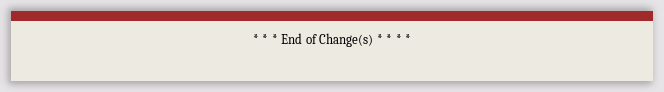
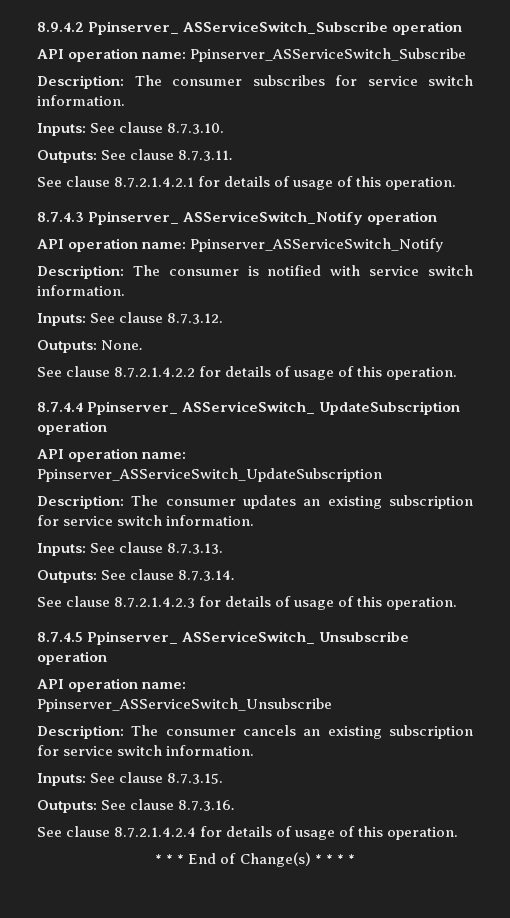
(252, 39) none -> [37,21,463,35] [37,48,467,62] [37,75,473,89] [37,95,125,106] [37,122,225,136] [37,149,234,163] [37,176,457,190] [37,211,438,225] [37,238,444,252] [37,265,474,279] [37,285,125,296] [37,312,224,326] [37,340,144,353] [37,366,458,380] [37,401,461,415] [37,421,107,435] [37,448,187,462] [37,468,382,482] [37,495,473,509] [37,515,255,526] [37,542,224,556] [37,569,236,583] [37,596,458,610] [37,631,410,645] [37,651,107,665] [37,678,187,692] [37,698,332,712] [37,725,473,739] [37,745,255,756] [37,772,224,786] [37,799,236,813] [37,826,459,840] 8.9.4.2 Ppinserver_ ASServiceSwitch_Subscribe operation // API operation name: Ppinserver_ASServiceSwitch_Subscribe // Description: The consumer subscribes for service switch information. // Inputs: See clause 8.7.3.10. // Outputs: See clause 8.7.3.11. // See clause 8.7.2.1.4.2.1 for details of usage of this operation. // 8.7.4.3 Ppinserver_ ASServiceSwitch_Notify operation // API operation name: Ppinserver_ASServiceSwitch_Notify // Description: The consumer is notified with service switch information. // Inputs: See clause 8.7.3.12. // Outputs: None. // See clause 8.7.2.1.4.2.2 for details of usage of this operation. // 8.7.4.4 Ppinserver_ ASServiceSwitch_ UpdateSubscription operation // API operation name: Ppinserver_ASServiceSwitch_UpdateSubscription // Description: The consumer updates an existing subscription for service switch information. // Inputs: See clause 8.7.3.13. // Outputs: See clause 8.7.3.14. // See clause 8.7.2.1.4.2.3 for details of usage of this operation. // 8.7.4.5 Ppinserver_ ASServiceSwitch_ Unsubscribe operation // API operation name: Ppinserver_ASServiceSwitch_Unsubscribe // Description: The consumer cancels an existing subscription for service switch information. // Inputs: See clause 8.7.3.15. // Outputs: See clause 8.7.3.16. // See clause 8.7.2.1.4.2.4 for details of usage of this operation. //

